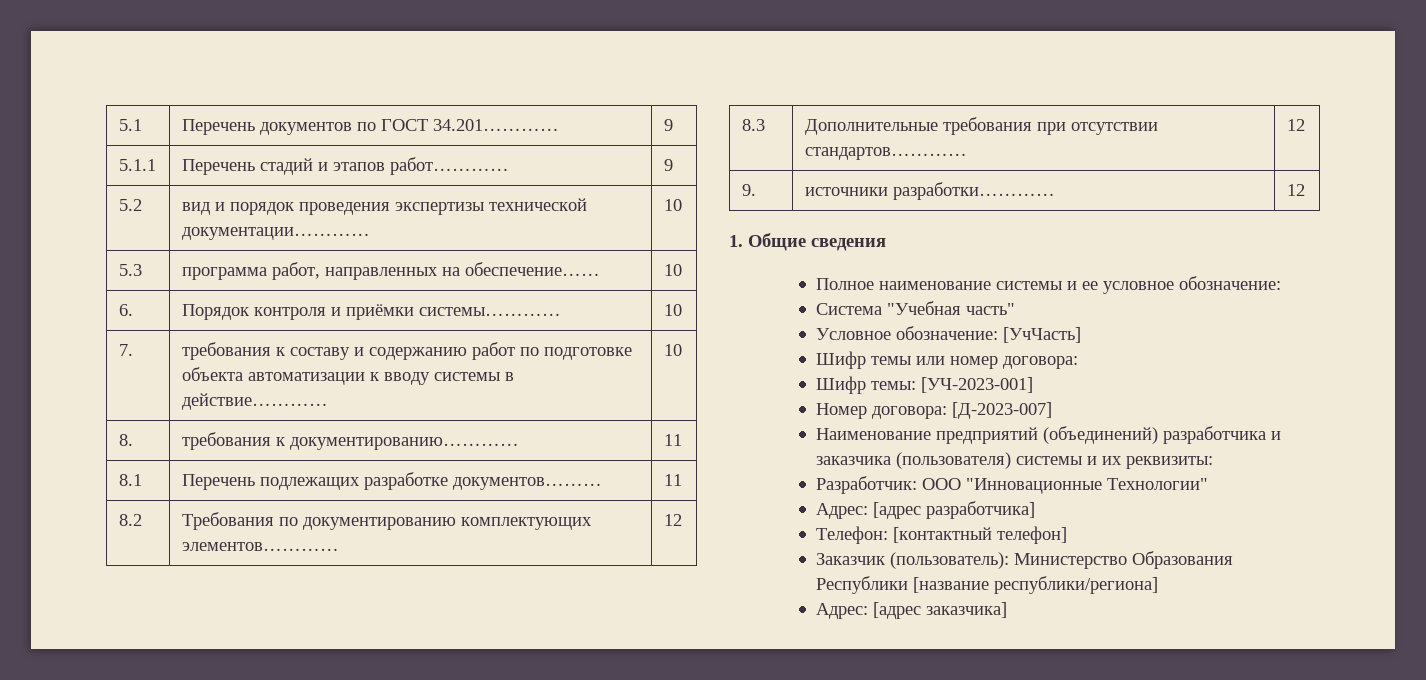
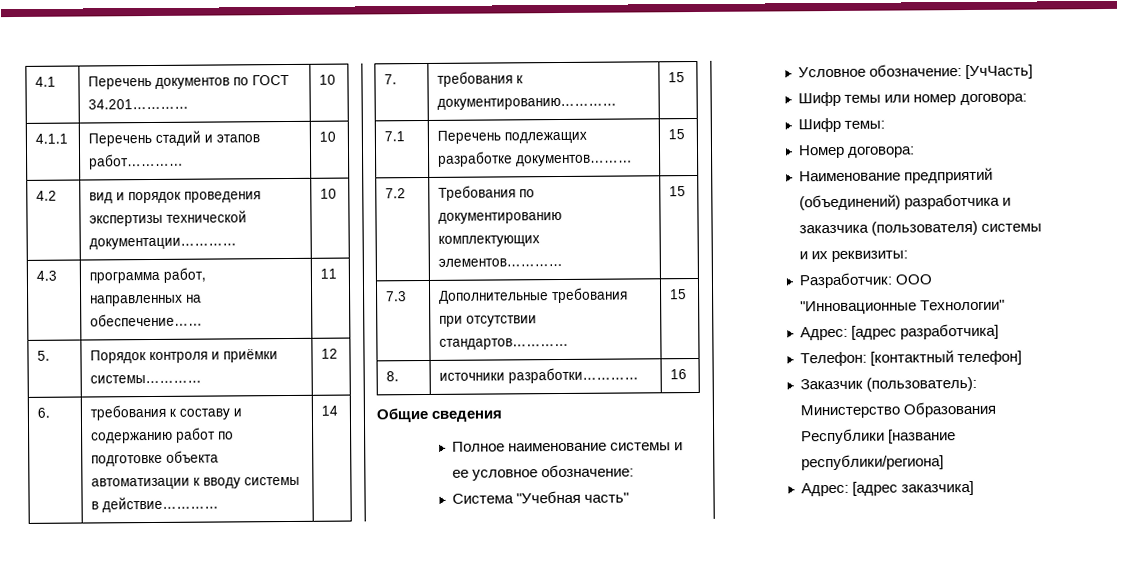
[118,119,142,131] 5.1 -> [35,76,57,87] 4.1
[663,119,673,131] [118,159,156,171] 9 // 5.1.1 -> [319,74,337,85] [35,133,69,144] 10 // 4.1.1
[663,159,673,171] [118,199,142,211] 9 // 5.2 -> [319,131,337,142] [36,190,58,201] 10 // 4.2
[118,264,142,276] 5.3 -> [36,270,58,281] 4.3
[663,264,682,276] [118,304,133,316] 10 // 6. -> [320,268,338,279] [37,350,51,361] 11 // 5.
[663,304,682,316] [118,344,133,356] 10 // 7. -> [321,348,339,359] [37,407,51,418] 12 // 6.
[663,344,682,356] [118,434,133,446] 10 // 8. -> [321,405,339,416] [384,74,398,85] 14 // 7.
[663,434,682,446] [118,474,142,486] 11 // 8.1 -> [668,72,686,83] [384,131,406,142] 15 // 7.1
[663,474,682,486] [118,514,142,526] 11 // 8.2 -> [668,129,686,140] [385,188,407,199] 15 // 7.2
[663,514,682,526] [741,119,765,131] 12 // 8.3 -> [669,186,687,197] [386,291,408,302] 15 // 7.3
[1286,119,1305,131] [741,184,756,196] 12 // 9. -> [670,289,688,300] [386,371,400,382] 15 // 8.
[1286,184,1305,196] [729,235,743,247] 12 // 1. -> [670,369,688,380] 16 //
[920,377,1033,393] [УЧ-2023-001] -> (886, 124) none
[951,402,1052,419] [Д-2023-007] -> (916, 152) none

